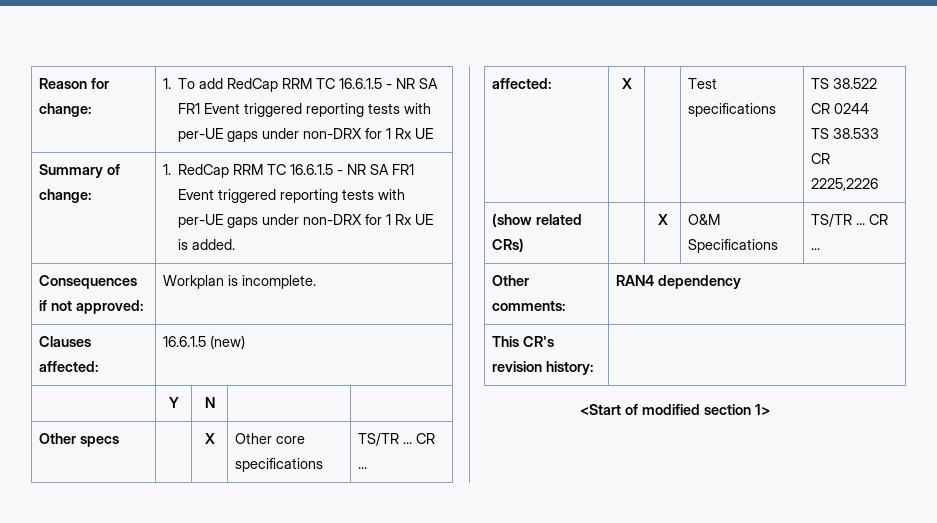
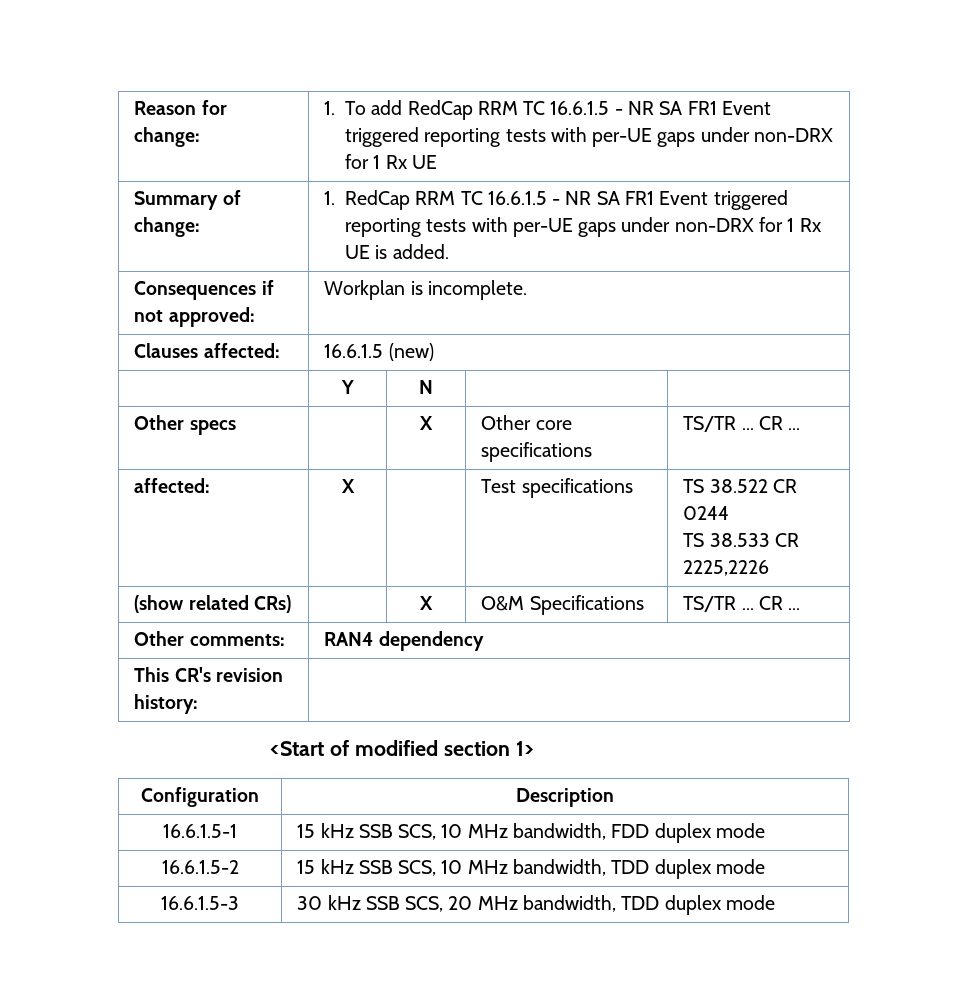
(770, 409) none -> [141,787,259,807] [516,788,614,807] [163,824,237,838] [297,823,765,843] [161,860,239,874] [297,859,765,879] [161,896,239,910] [297,895,775,915] // Configuration | Description // 16.6.1.5-1 | 15 kHz SSB SCS, 10 MHz bandwidth, FDD duplex mode // 16.6.1.5-2 | 15 kHz SSB SCS, 10 MHz bandwidth, TDD duplex mode // 16.6.1.5-3 | 30 kHz SSB SCS, 20 MHz bandwidth, TDD duplex mode

